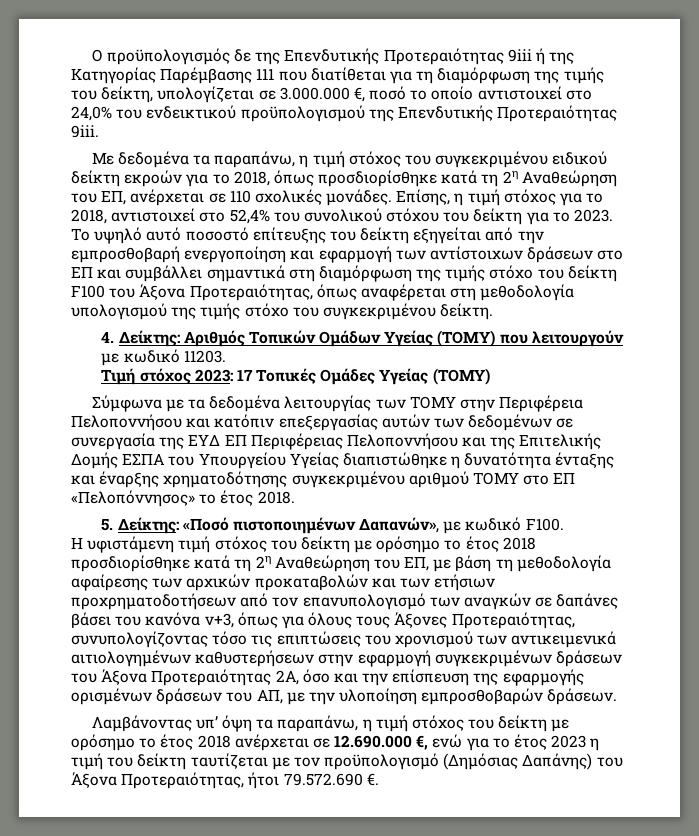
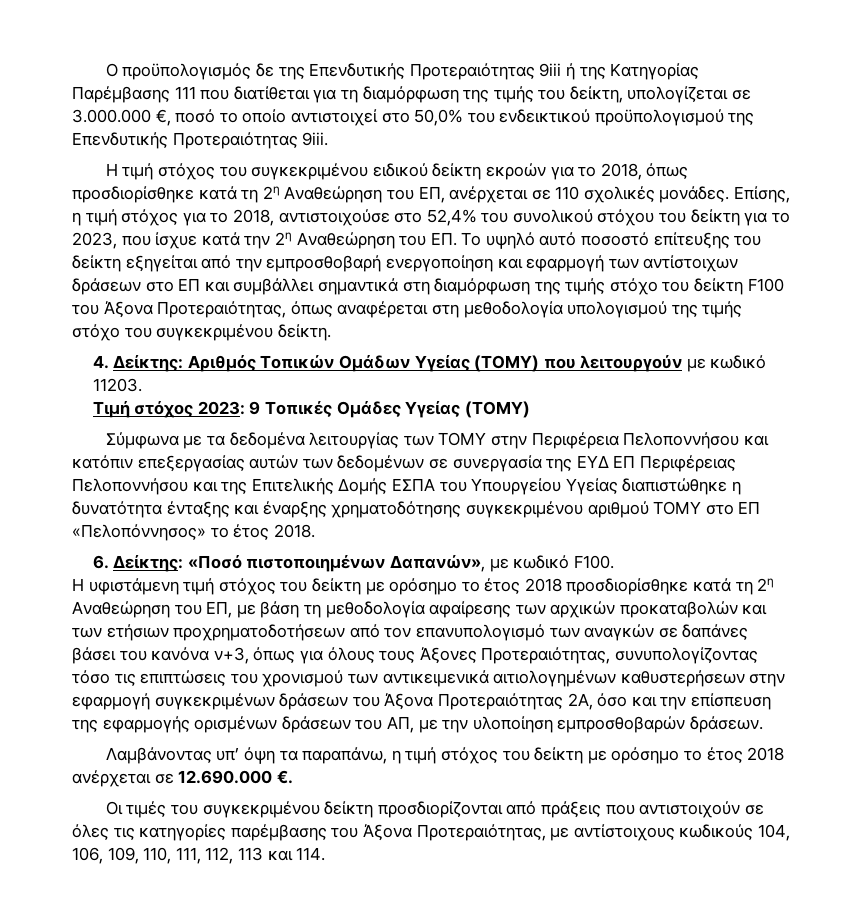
[71,106,112,121] 24,0% -> [414,109,464,126] 50,0%
[91,151,309,168] Με δεδομένα τα παραπάνω, η -> [105,163,118,176] Η
[111,208,196,222] αντιστοιχεί -> [278,209,390,226] αντιστοιχούσε
[574,209,614,222] 2023. -> [72,232,457,249] 2023, που ίσχυε κατά την 2η Αναθεώρηση του ΕΠ.
[236,369,253,381] 17 -> [249,401,261,415] 9
[101,518,114,531] 5. -> [92,555,109,569] 6.
[416,734,600,751] [71,753,623,770] [71,772,379,789] €, ενώ για το έτος 2023 η τιμή του δείκτη ταυτίζεται με τον προϋπολογισμό (Δημόσιας Δαπάνης) του Άξονα Προτεραιότητας, ήτοι 79.572.690 €. -> [276,770,293,784] [105,801,764,818] [72,824,790,841] [72,847,326,864] €. // Οι τιμές του συγκεκριμένου δείκτη προσδιορίζονται από πράξεις που αντιστοιχούν σε όλες τις κατηγορίες παρέμβασης του Άξονα Προτεραιότητας, με αντίστοιχους κωδικούς 104, 106, 109, 110, 111, 112, 113 και 114.

